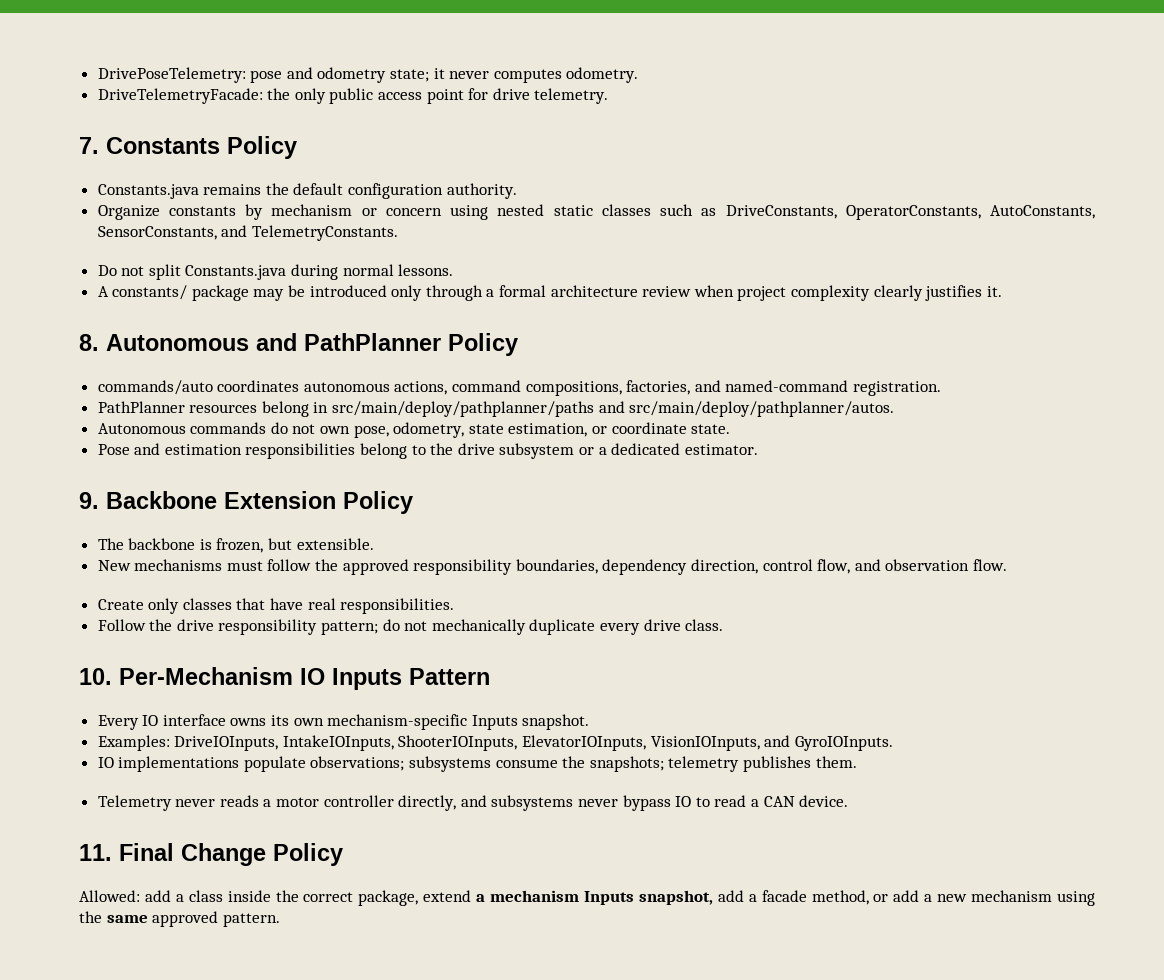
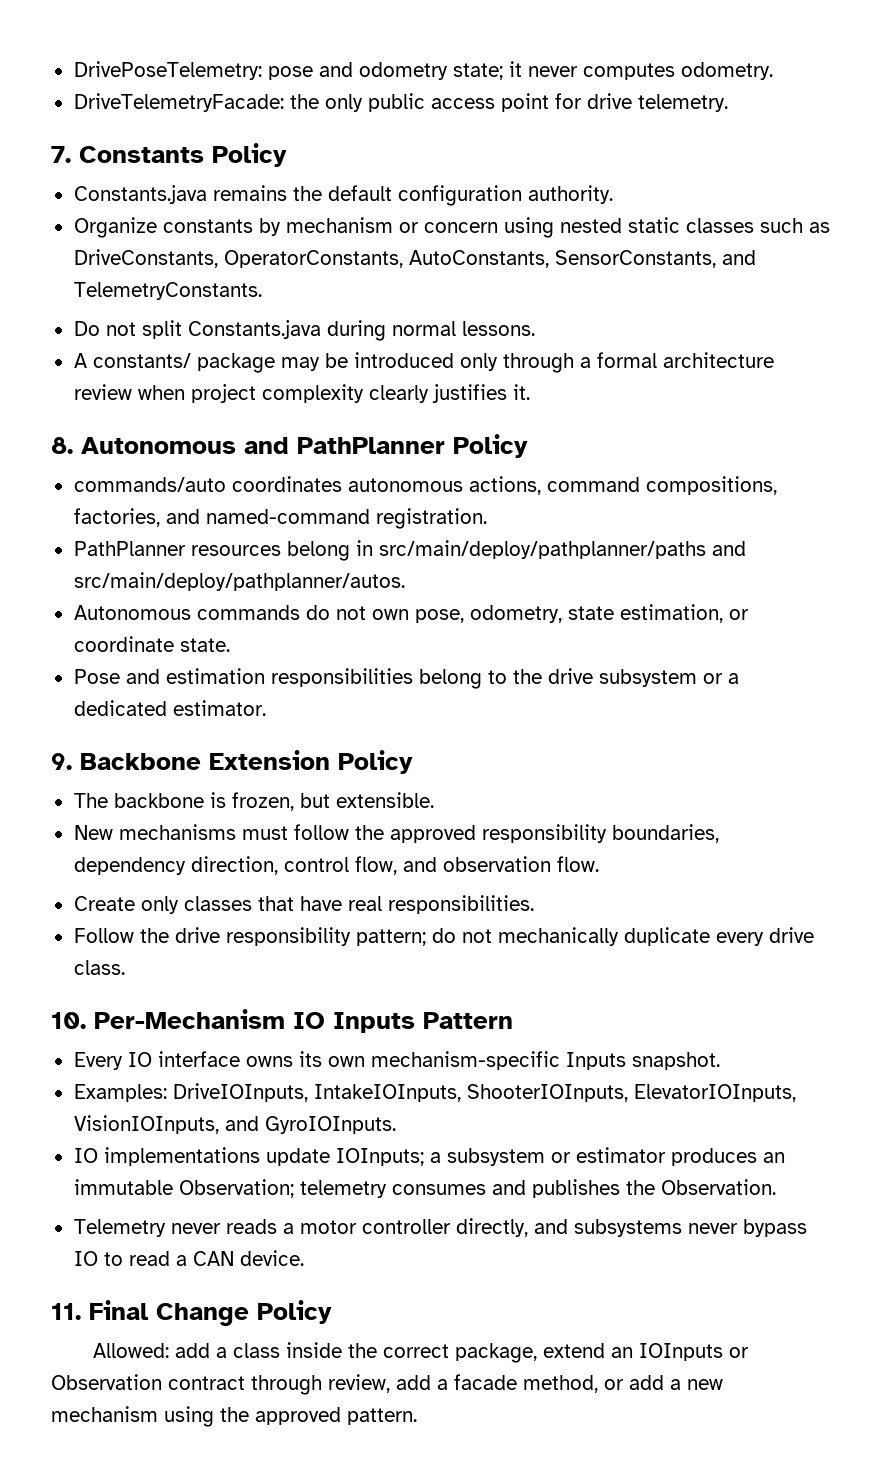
[243,756,857,772] populate observations; subsystems consume the snapshots; telemetry publishes them. -> [265,1147,785,1166] [73,1179,776,1198] update IOInputs; a subsystem or estimator produces an immutable Observation; telemetry consumes and publishes the Observation.
[476,890,713,905] a mechanism Inputs snapshot, -> [611,1343,750,1361] [51,1374,390,1395] an IOInputs or Observation contract through review,
[106,915,148,923] same -> (249, 1414) none

